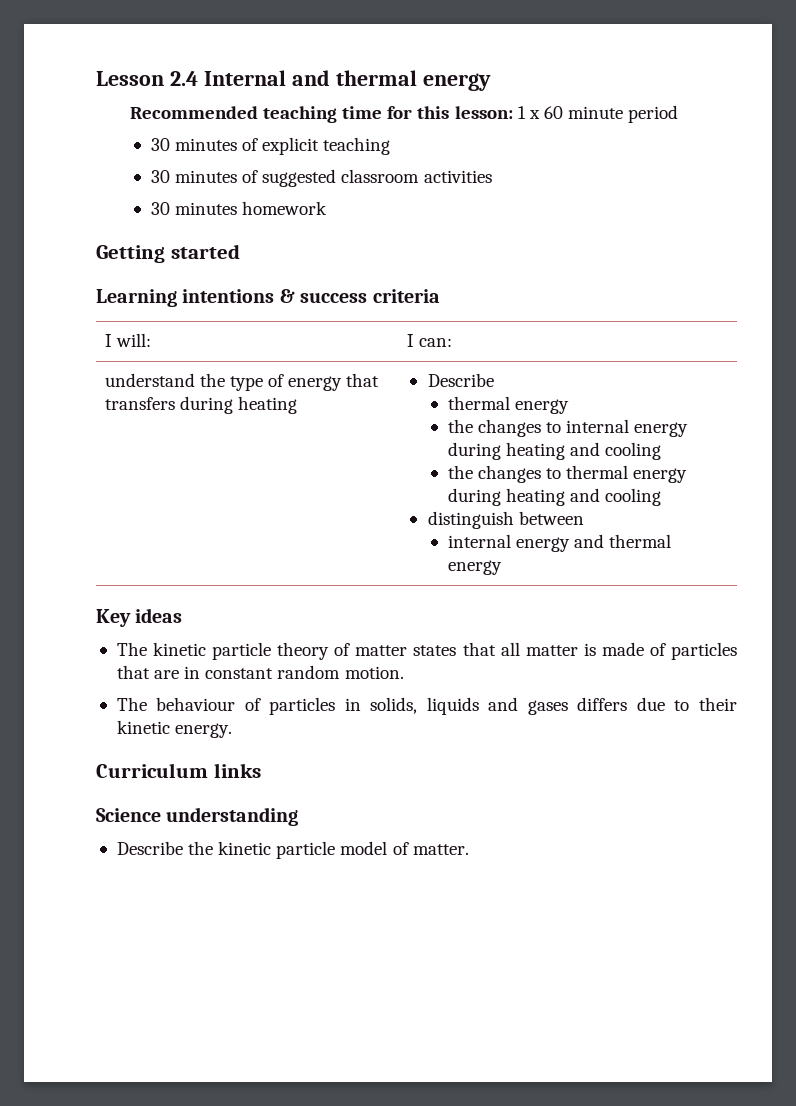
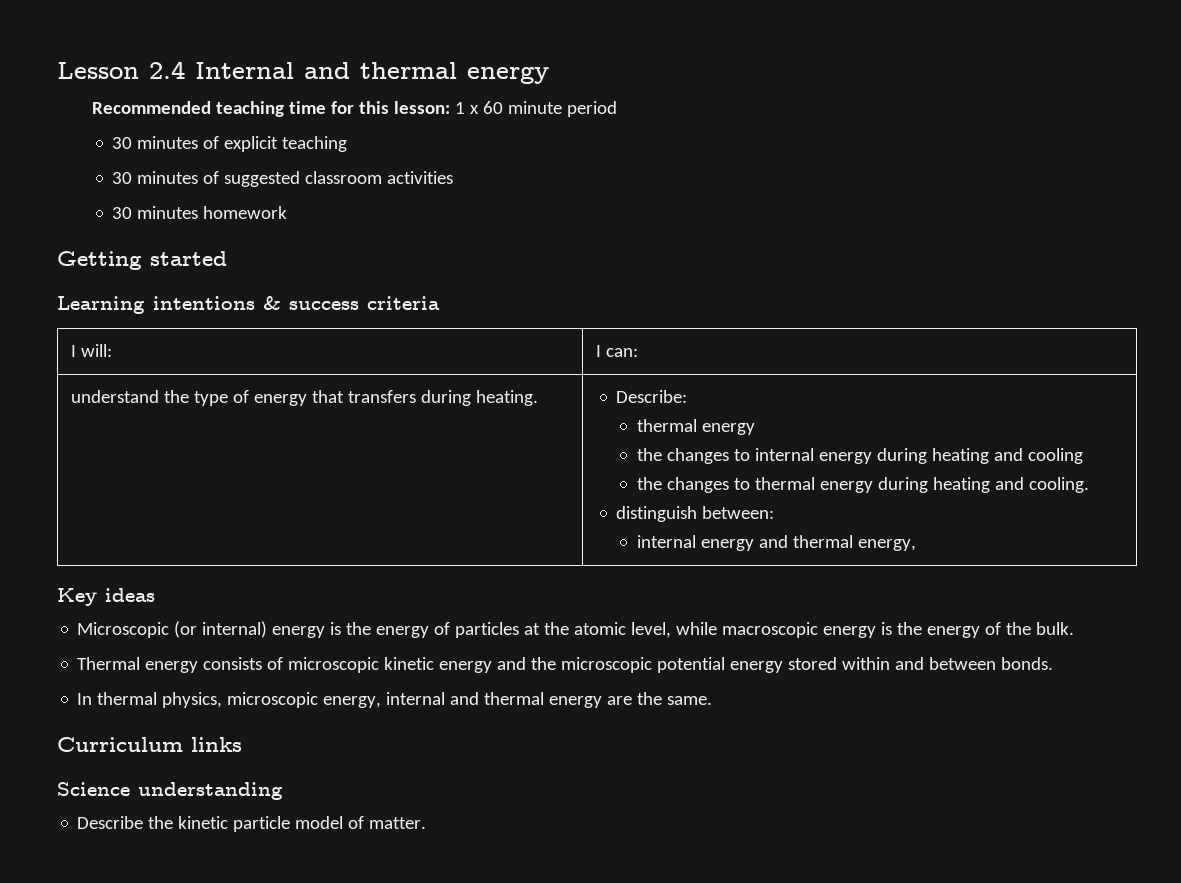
[237,396,297,414] [427,373,494,387] heating | Describe -> [475,390,538,406] [616,390,688,403] heating. | Describe:
[605,488,662,506] cooling -> [1029,477,1090,493] cooling.
[518,511,584,525] between -> [702,506,775,519] between:
[447,560,502,575] energy -> [858,539,917,551] energy,
[116,642,738,660] [116,665,404,679] [116,697,737,715] [116,720,233,738] The kinetic particle theory of matter states that all matter is made of particles that are in constant random motion. // The behaviour of particles in solids, liquids and gases differs due to their kinetic energy. -> [77,621,1075,638] [77,657,1054,673] [77,692,713,708] Microscopic (or internal) energy is the energy of particles at the atomic level, while macroscopic energy is the energy of the bulk. // Thermal energy consists of microscopic kinetic energy and the microscopic potential energy stored within and between bonds. // In thermal physics, microscopic energy, internal and thermal energy are the same.

